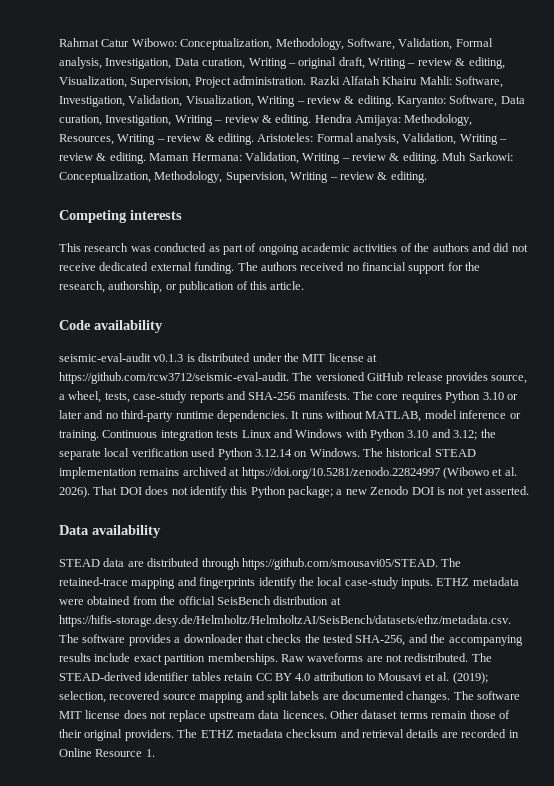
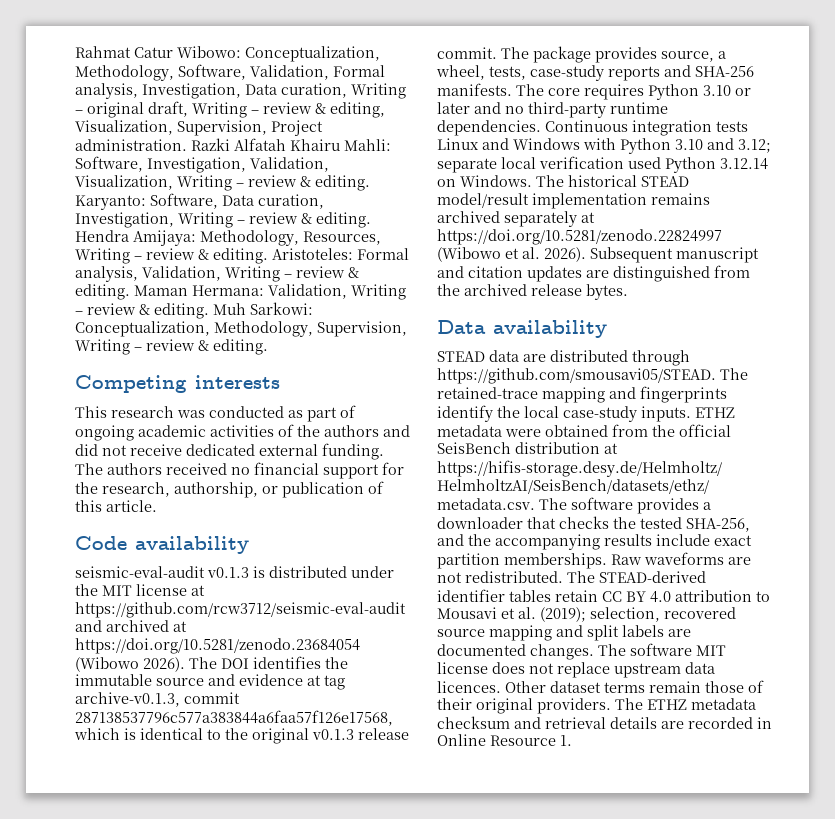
[59,372,443,384] https://github.com/rcw3712/seismic-eval-audit. The versioned GitHub release -> [75,602,406,618] [75,620,187,632] [75,638,360,654] [75,656,348,672] [75,674,345,690] [75,692,240,707] [75,710,393,726] [74,728,409,744] [437,46,591,63] https://github.com/rcw3712/seismic-eval-audit and archived at https://doi.org/10.5281/zenodo.23684054 (Wibowo 2026). The DOI identifies the immutable source and evidence at tag archive-v0.1.3, commit 287138537796c577a383844a6faa57f126e17568, which is identical to the original v0.1.3 release commit. The package
[291,410,521,422] [59,430,99,441] It runs without MATLAB, model inference or training. -> (541, 128) none
[480,429,496,438] the -> (771, 146) none
(476, 453) none -> [437,193,529,208] model/result
(227, 471) none -> [504,211,577,227] separately
[93,486,529,498] That DOI does not identify this Python package; a new Zenodo DOI is not yet asserted. -> [590,247,759,263] [437,265,750,282] [437,284,628,300] Subsequent manuscript and citation updates are distinguished from the archived release bytes.

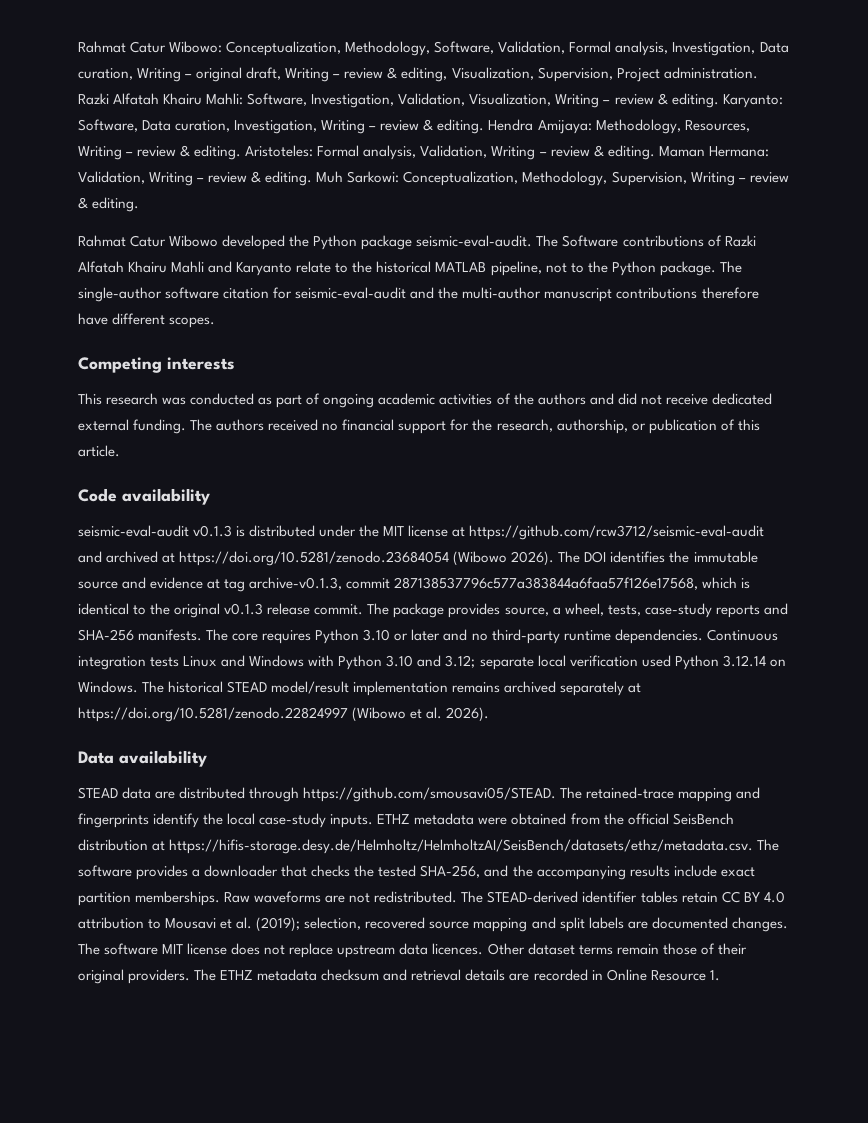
(268, 347) none -> [78,235,756,250] [78,261,742,276] [78,287,759,302] [78,313,216,328] // Rahmat Catur Wibowo developed the Python package seismic-eval-audit. The Software contributions of Razki Alfatah Khairu Mahli and Karyanto relate to the historical MATLAB pipeline, not to the Python package. The single-author software citation for seismic-eval-audit and the multi-author manuscript contributions therefore have different scopes.
[590,247,759,263] [437,265,750,282] [437,284,628,300] Subsequent manuscript and citation updates are distinguished from the archived release bytes. -> (490, 714) none

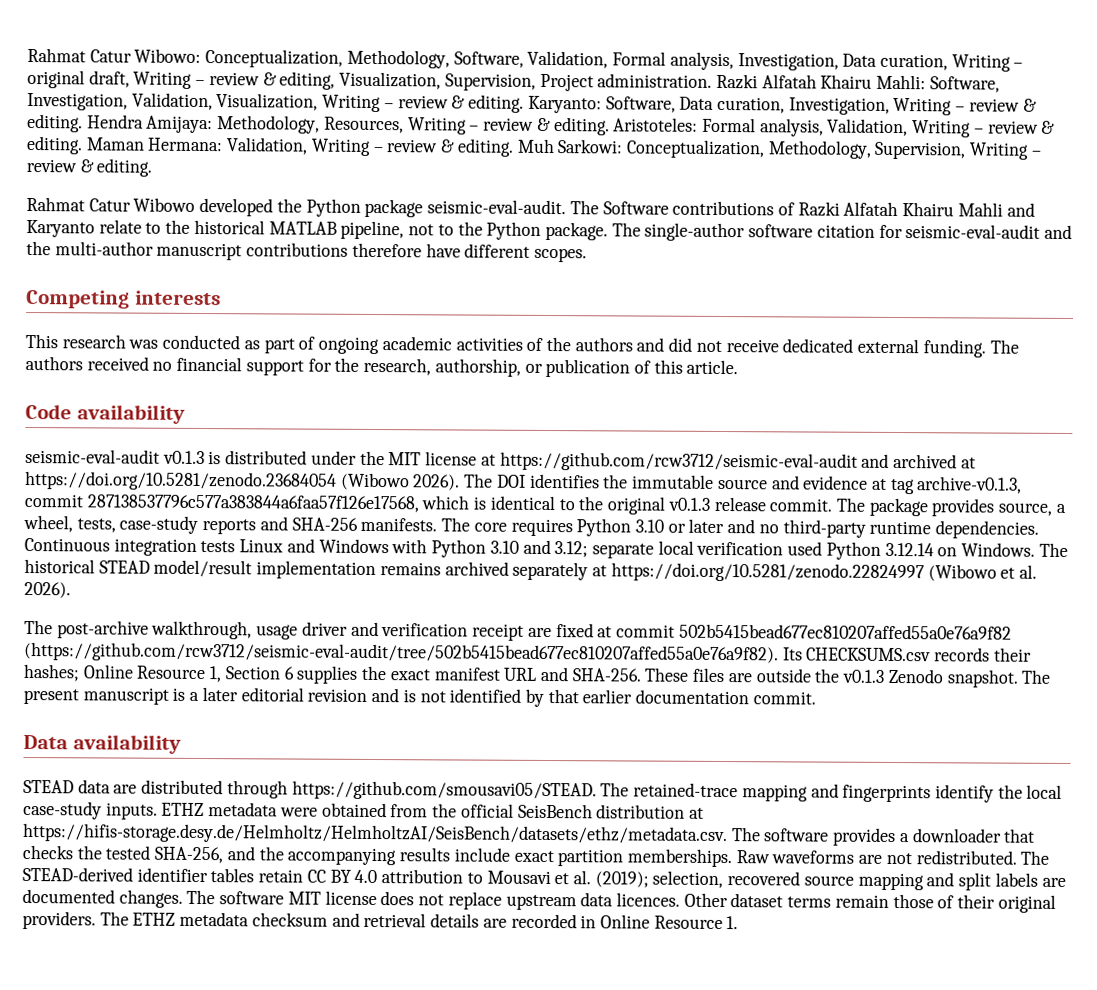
(490, 714) none -> [24,619,1012,641] [24,641,1032,665] [23,663,1052,688] [23,687,816,707] // The post-archive walkthrough, usage driver and verification receipt are fixed at commit 502b5415bead677ec810207affed55a0e76a9f82 (https://github.com/rcw3712/seismic-eval-audit/tree/502b5415bead677ec810207affed55a0e76a9f82). Its CHECKSUMS.csv records their hashes; Online Resource 1, Section 6 supplies the exact manifest URL and SHA-256. These files are outside the v0.1.3 Zenodo snapshot. The present manuscript is a later editorial revision and is not identified by that earlier documentation commit.

